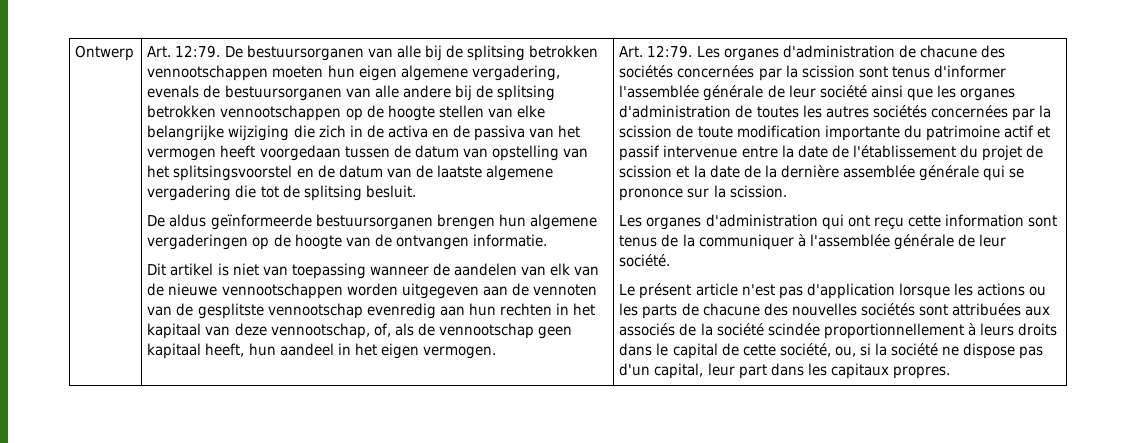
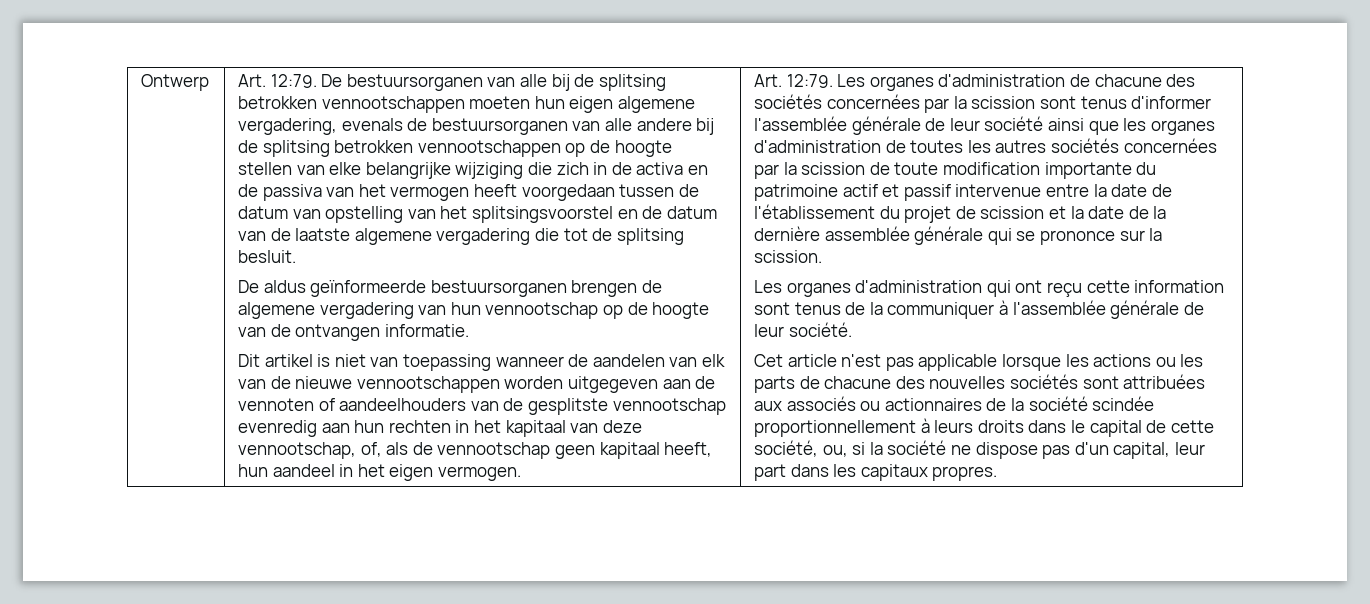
[498,214,597,230] [147,234,249,250] hun algemene vergaderingen -> [641,280,662,293] [238,302,599,319] de algemene vergadering van hun vennootschap
(597, 290) none -> [318,398,467,411] of aandeelhouders
[619,283,692,299] Le présent -> [754,354,784,367] Cet
[806,283,895,299] d'application -> [918,354,998,371] applicable
(676, 329) none -> [860,398,982,411] ou actionnaires

